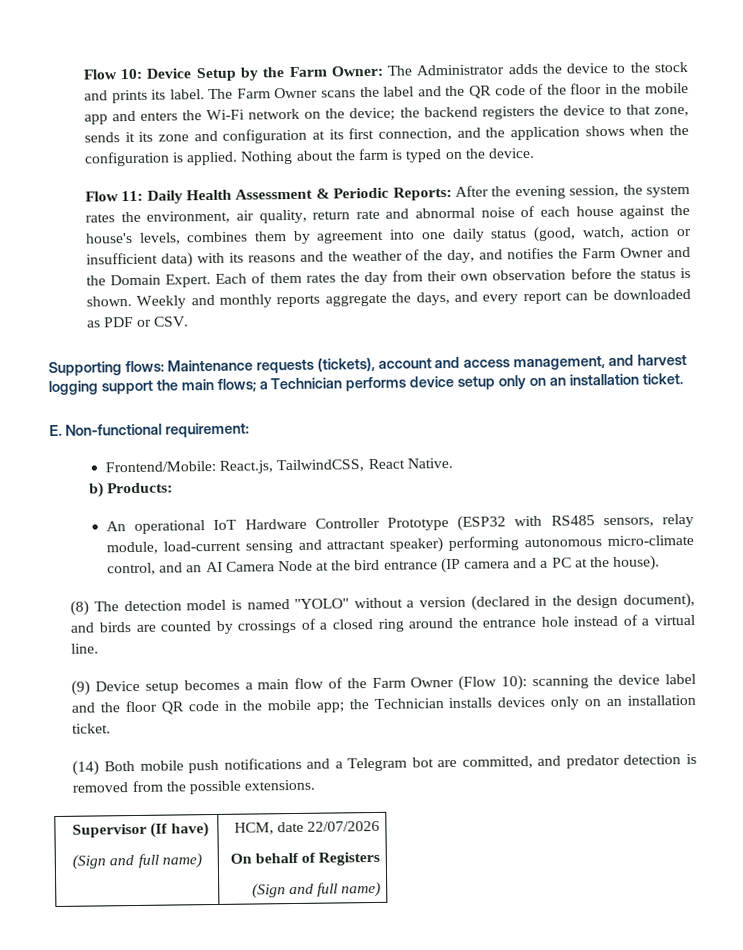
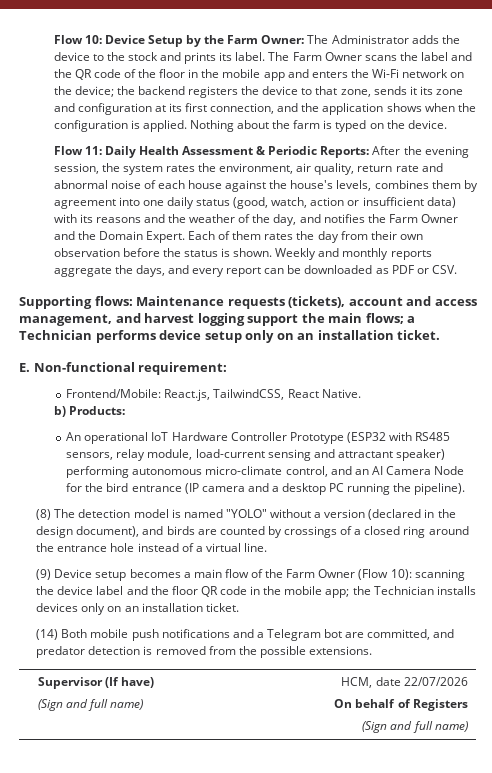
[316,561,330,571] at -> [66,483,83,492] for
[551,555,661,571] PC at the house). -> [282,483,466,495] desktop PC running the pipeline).

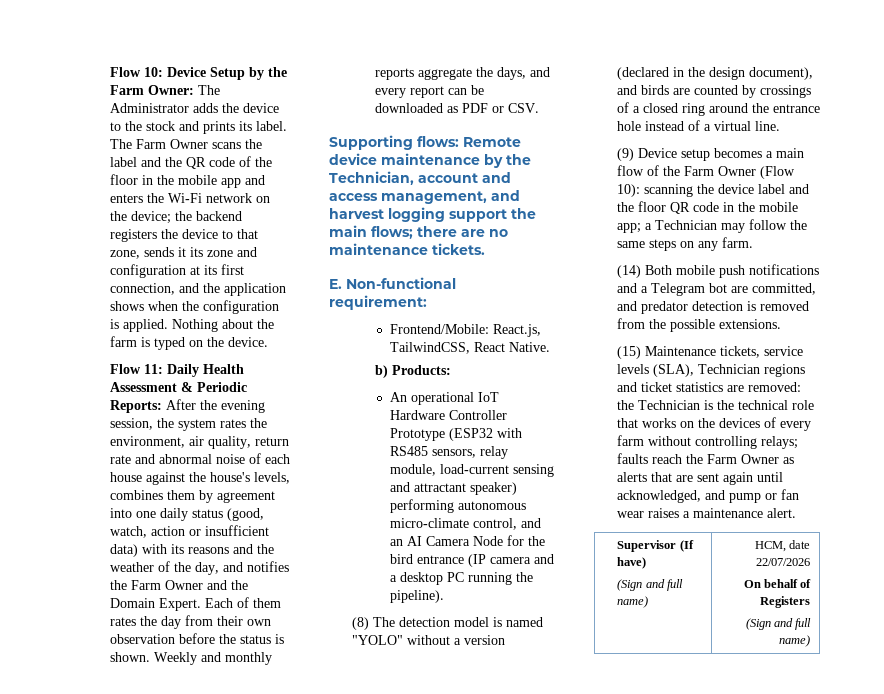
[136,296,346,309] Maintenance requests (tickets), -> [463,137,521,147] [329,153,531,168] [329,171,414,185] Remote device maintenance by the Technician,
[407,316,416,323] [19,330,441,343] a Technician performs device setup only on an installation ticket. -> [417,226,508,237] [329,243,485,255] there are no maintenance tickets.
[352,586,476,595] [36,603,239,615] the Technician installs devices only on an installation ticket. -> [644,219,807,233] [616,237,753,251] a Technician may follow the same steps on any farm.
(373, 650) none -> [616,346,803,359] [616,364,805,377] [616,382,801,392] [616,400,814,410] [616,417,811,431] [616,435,798,449] [616,453,794,464] [616,472,783,485] [616,489,799,503] [616,508,796,518] // (15) Maintenance tickets, service levels (SLA), Technician regions and ticket statistics are removed: the Technician is the technical role that works on the devices of every farm without controlling relays; faults reach the Farm Owner as alerts that are sent again until acknowledged, and pump or fan wear raises a maintenance alert.

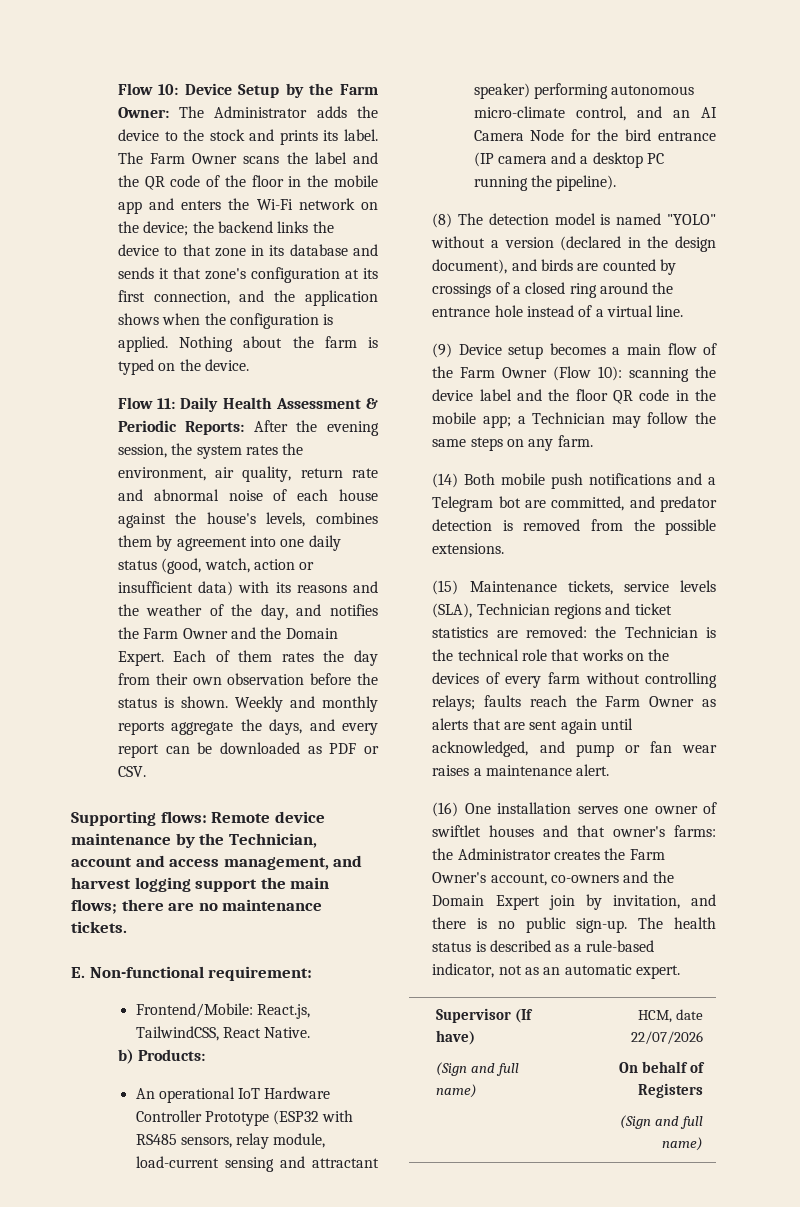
[109,229,157,242] registers -> [277,221,309,233] links
[109,247,257,259] zone, sends it its zone and -> [214,244,378,257] [117,267,246,280] zone in its database and sends it that zone's
(796, 513) none -> [432,802,717,817] [432,825,716,837] [432,848,665,860] [432,871,674,886] [432,894,716,910] [432,917,716,933] [432,940,655,952] [432,963,681,979] // (16) One installation serves one owner of swiftlet houses and that owner's farms: the Administrator creates the Farm Owner's account, co-owners and the Domain Expert join by invitation, and there is no public sign-up. The health status is described as a rule-based indicator, not as an automatic expert.

